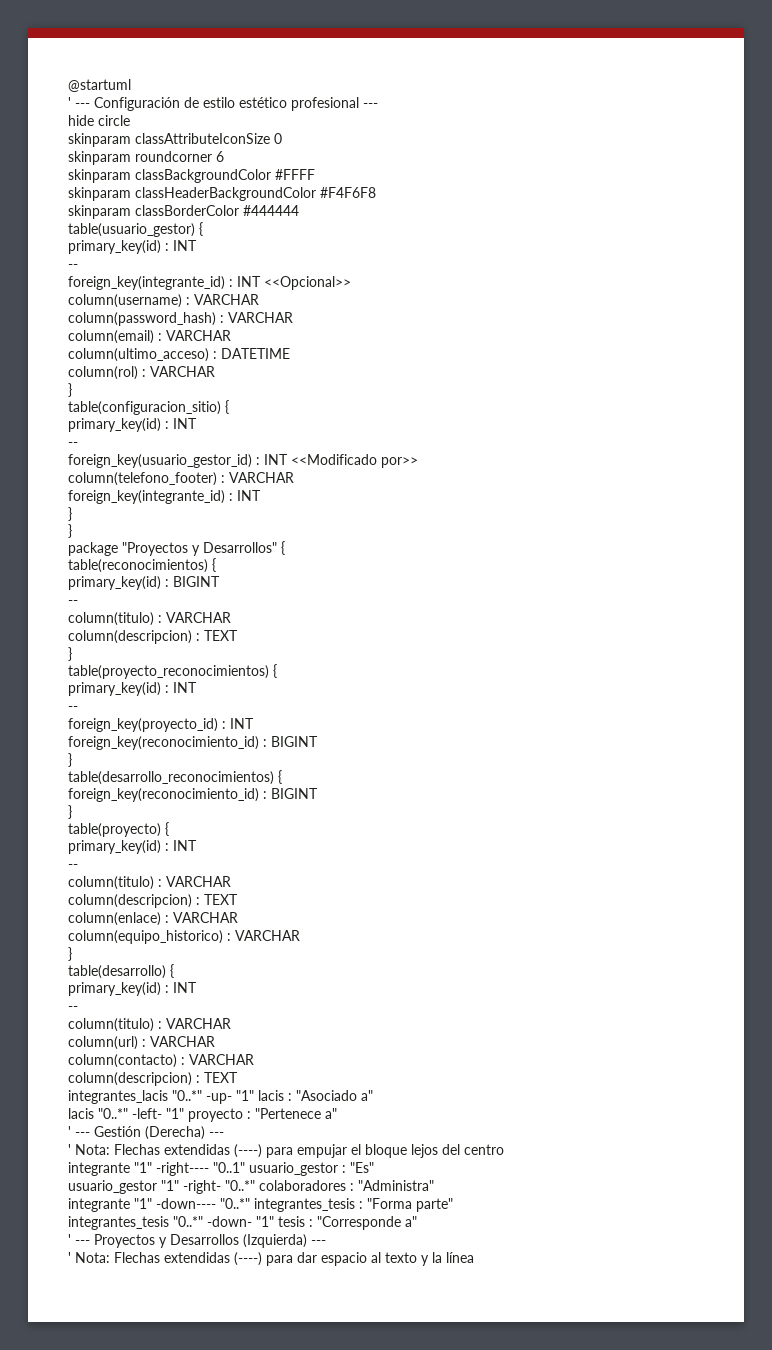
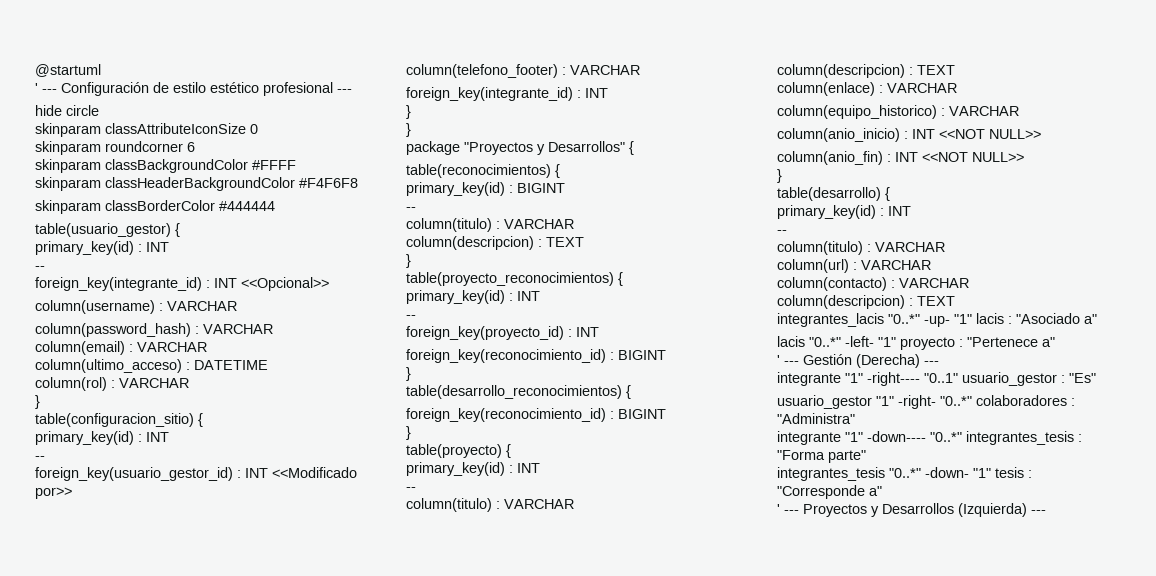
(300, 935) none -> [777,128,1041,142] [777,151,1024,165] // column(anio_inicio) : INT <<NOT NULL>> // column(anio_fin) : INT <<NOT NULL>>
[68,1144,504,1158] // ' Nota: Flechas extendidas (----) para empujar el bloque lejos del centro -> (939, 363) none
[68,1252,474,1266] // ' Nota: Flechas extendidas (----) para dar espacio al texto y la línea -> (1046, 512) none

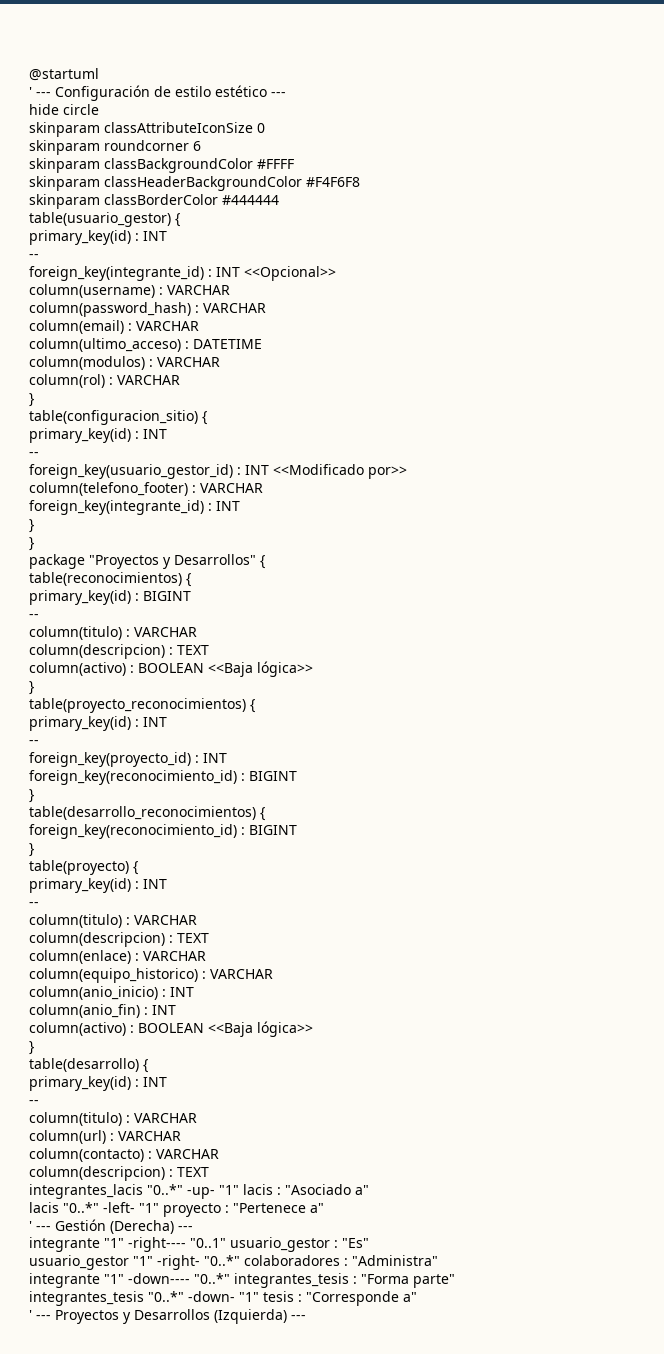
[263,82,333,96] profesional -> (267, 91) none
(268, 365) none -> [29,356,220,370] // column(modulos) : VARCHAR
(584, 242) none -> [29,661,313,677] // column(activo) : BOOLEAN <<Baja lógica>>
[939,129,1041,139] <<NOT NULL>> -> (194, 992) none
[922,152,1024,162] <<NOT NULL>> -> [29,1021,313,1037] // column(activo) : BOOLEAN <<Baja lógica>>

